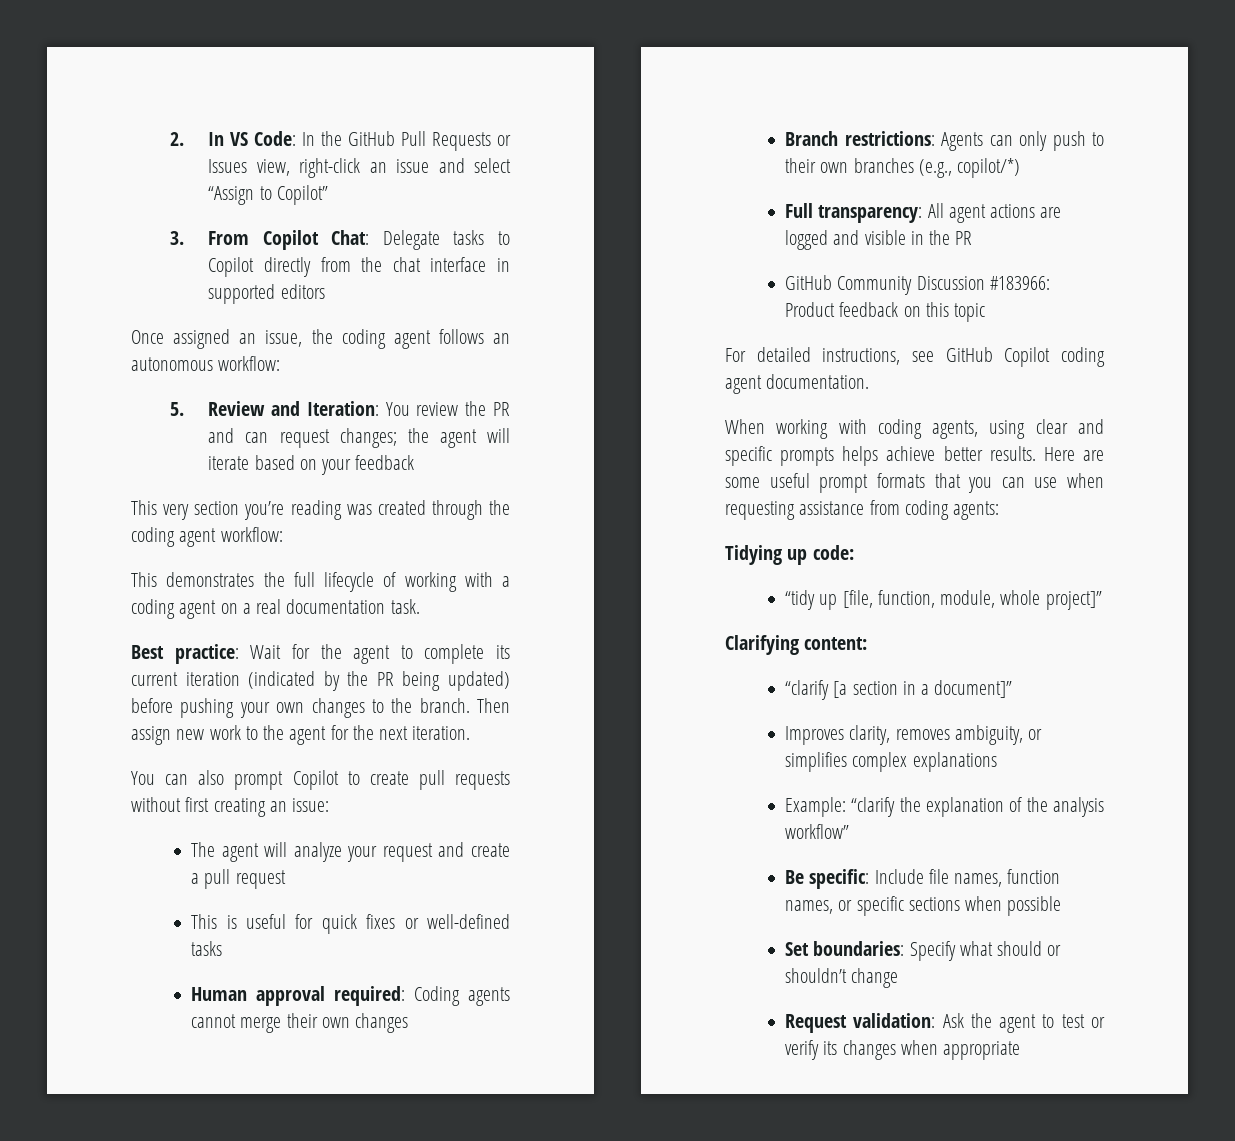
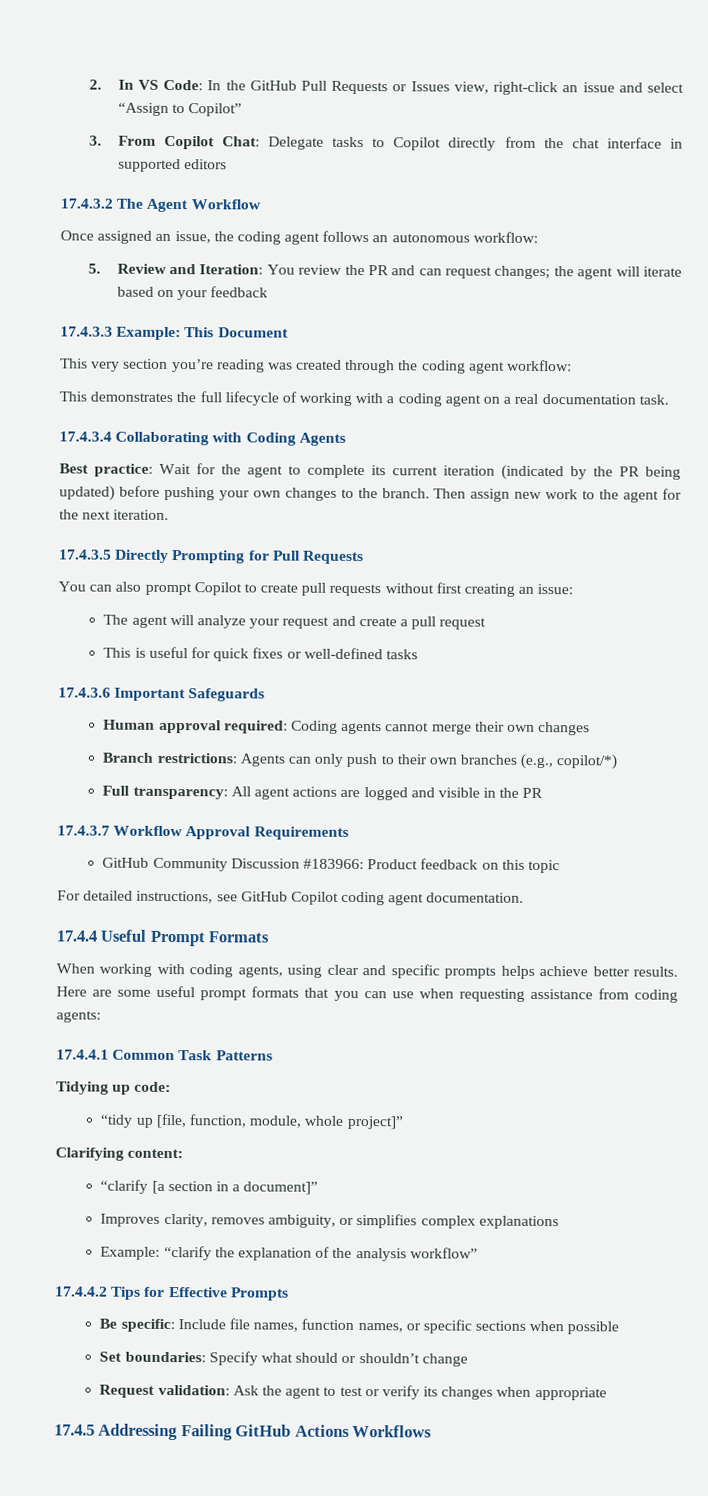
(325, 291) none -> [60,198,261,213] // 17.4.3.2 The Agent Workflow
(415, 462) none -> [60,326,289,341] // 17.4.3.3 Example: This Document
(420, 606) none -> [59,431,346,446] // 17.4.3.4 Collaborating with Coding Agents
(471, 733) none -> [59,549,364,565] // 17.4.3.5 Directly Prompting for Pull Requests
(223, 948) none -> [58,687,266,702] // 17.4.3.6 Important Safeguards
(973, 238) none -> [57,825,349,840] // 17.4.3.7 Workflow Approval Requirements
(870, 381) none -> [56,929,271,947] // 17.4.4 Useful Prompt Formats
(1000, 510) none -> [56,1049,273,1061] // 17.4.4.1 Common Task Patterns
(850, 831) none -> [55,1286,289,1301] // 17.4.4.2 Tips for Effective Prompts
(1021, 1050) none -> [54,1423,433,1441] // 17.4.5 Addressing Failing GitHub Actions Workflows

